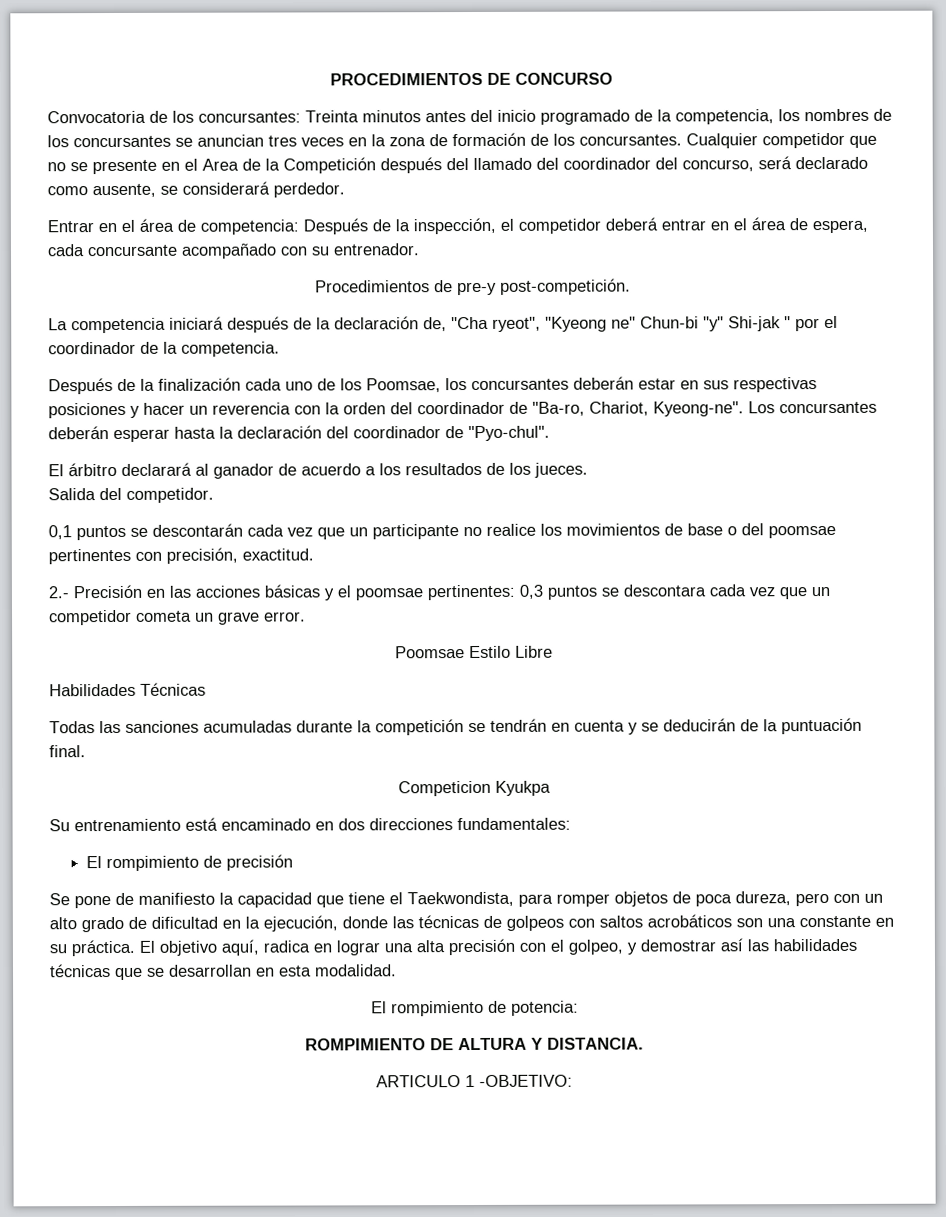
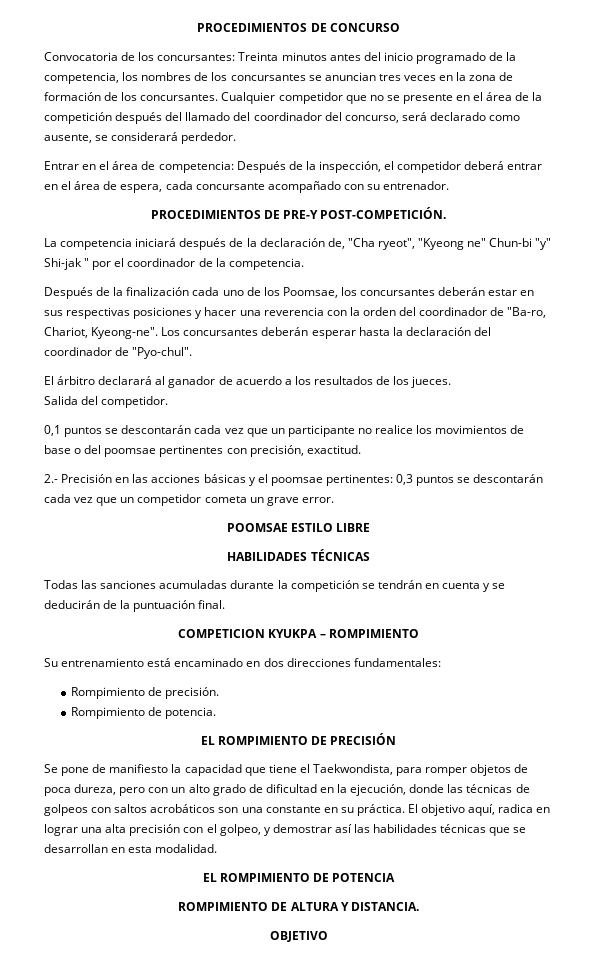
[202,157,376,174] Area de la Competición -> [486,92,543,101] [44,112,112,124] área de la competición
[314,278,631,296] Procedimientos de pre-y post-competición. -> [150,207,447,219] PROCEDIMIENTOS DE PRE-Y POST-COMPETICIÓN.
[189,405,208,415] un -> [239,310,261,316] una
[623,584,706,597] descontara -> [473,474,544,483] descontarán
[394,645,553,659] [49,682,206,697] Poomsae Estilo Libre // Habilidades Técnicas -> [226,523,371,532] [227,549,370,561] POOMSAE ESTILO LIBRE // HABILIDADES TÉCNICAS
[397,780,551,797] Competicion Kyukpa -> [178,629,419,638] COMPETICION KYUKPA – ROMPIMIENTO
[85,854,293,872] El rompimiento de precisión -> [70,687,220,699] [70,707,217,719] [200,733,397,745] Rompimiento de precisión. // Rompimiento de potencia. // EL ROMPIMIENTO DE PRECISIÓN
[370,1000,579,1017] El rompimiento de potencia: -> [202,873,396,882] EL ROMPIMIENTO DE POTENCIA
[376,1074,573,1088] ARTICULO 1 -OBJETIVO: -> [269,931,328,942] OBJETIVO

